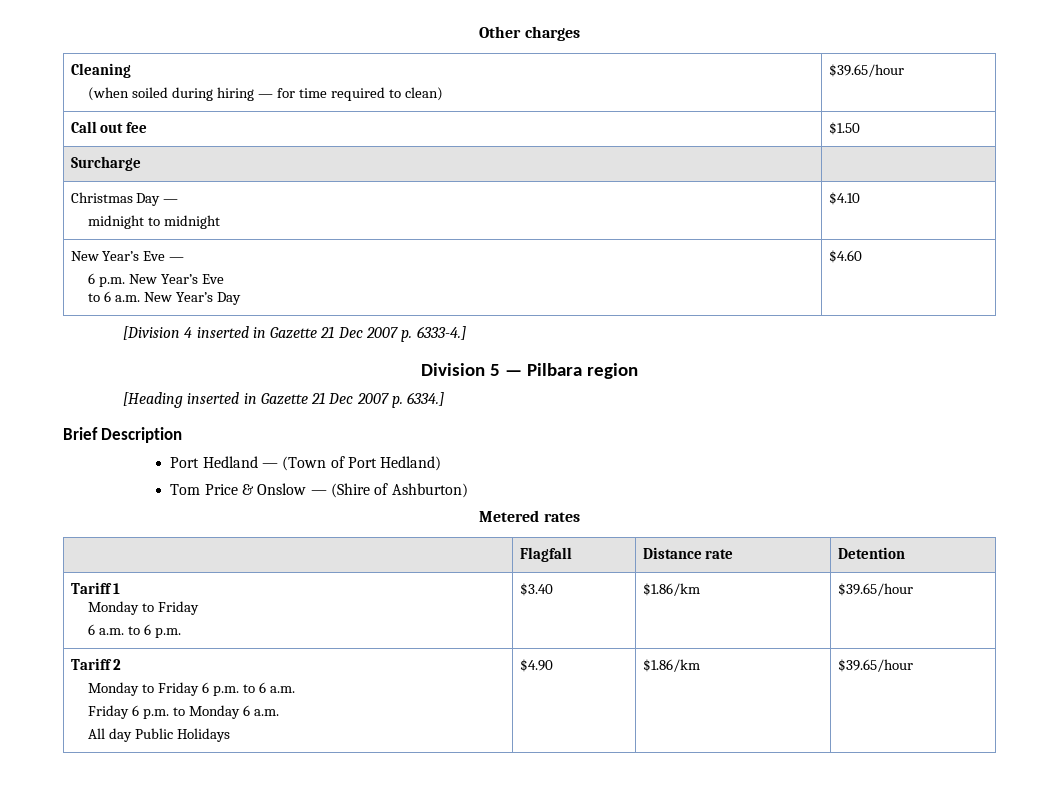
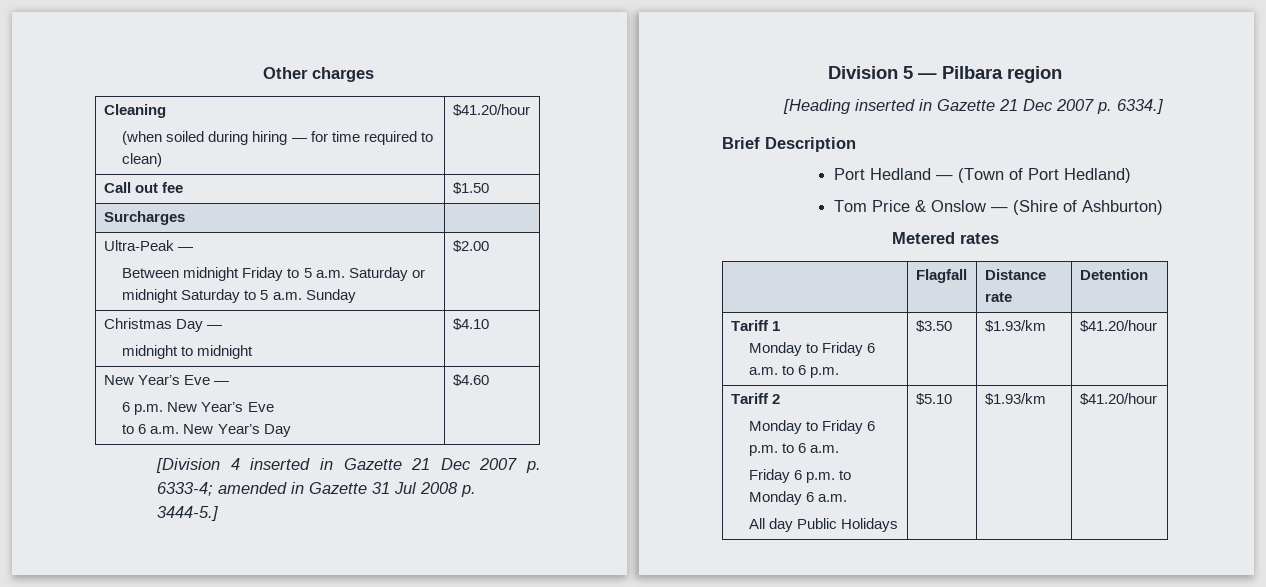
[828,64,904,77] $39.65/hour -> [452,104,530,116] $41.20/hour
[70,156,141,171] Surcharge | -> [103,211,185,225] [103,240,193,251] [122,267,425,281] [122,289,356,303] [452,240,489,252] Surcharges | // Ultra-Peak — // Between midnight Friday to 5 a.m. Saturday or midnight Saturday to 5 a.m. Sunday | $2.00
[416,326,466,340] 6333-4.] -> [157,482,477,497] [157,506,219,521] 6333-4; amended in Gazette 31 Jul 2008 p. 3444-5.]
(200, 608) // -> (864, 349) none
[519,583,553,596] [642,583,700,596] [837,583,913,596] $3.40 | $1.86/km | $39.65/hour -> [915,320,952,332] [984,320,1046,332] [1079,320,1157,332] $3.50 | $1.93/km | $41.20/hour
[519,659,553,672] [642,659,700,672] [837,659,913,672] $4.90 | $1.86/km | $39.65/hour -> [915,393,952,405] [984,393,1046,405] [1079,393,1157,405] $5.10 | $1.93/km | $41.20/hour

